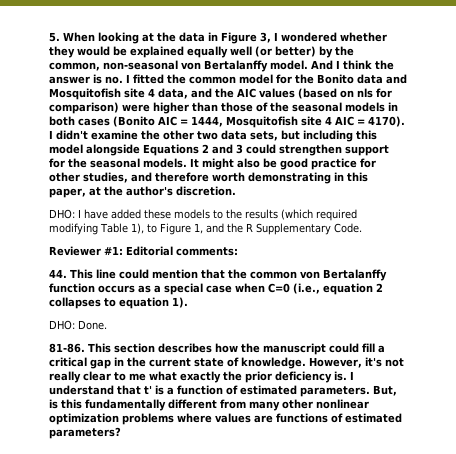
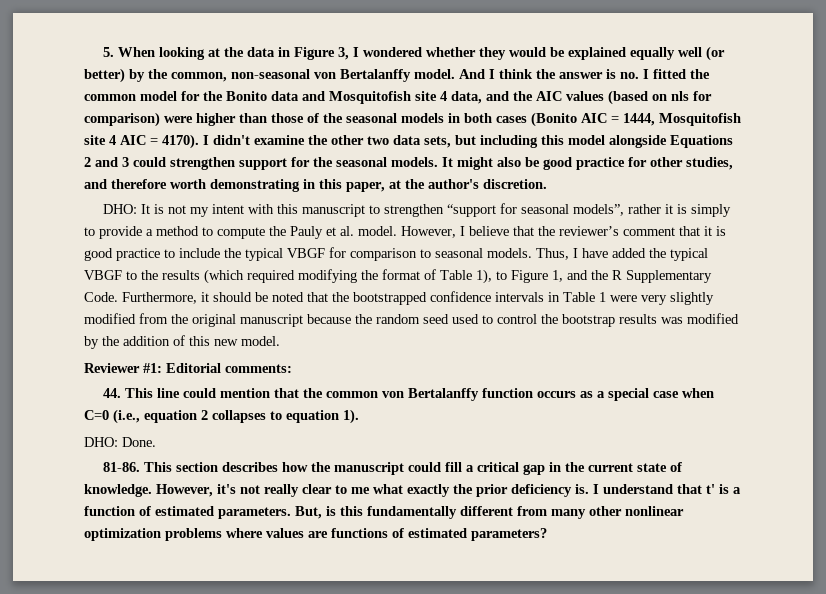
[78,209,210,219] I have added these models -> [141,203,732,217] [84,226,726,239] [84,247,708,261] [84,270,122,280] It is not my intent with this manuscript to strengthen “support for seasonal models”, rather it is simply to provide a method to compute the Pauly et al. model. However, I believe that the reviewer’s comment that it is good practice to include the typical VBGF for comparison to seasonal models. Thus, I have added the typical VBGF
(98, 229) none -> [361,269,436,280] the format of
(362, 228) none -> [122,291,714,305] [84,313,739,327] [84,335,280,349] Furthermore, it should be noted that the bootstrapped confidence intervals in Table 1 were very slightly modified from the original manuscript because the random seed used to control the bootstrap results was modified by the addition of this new model.

